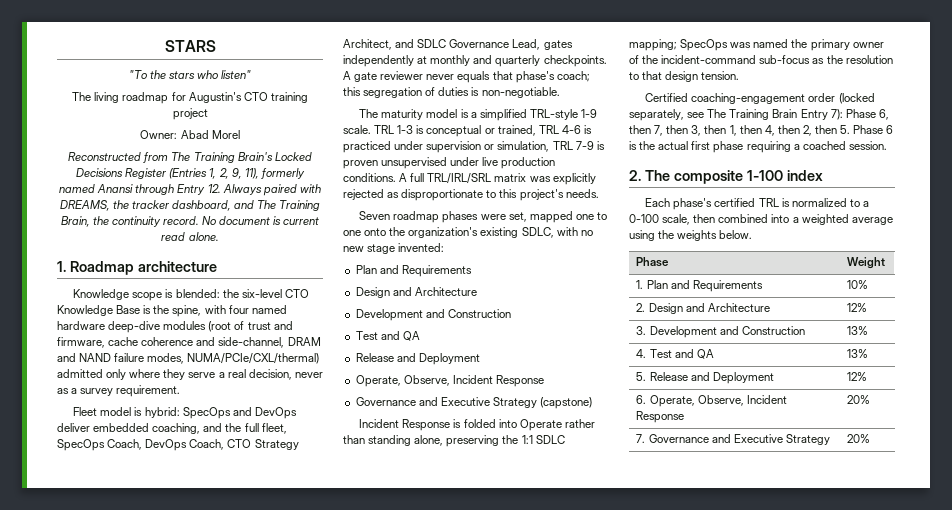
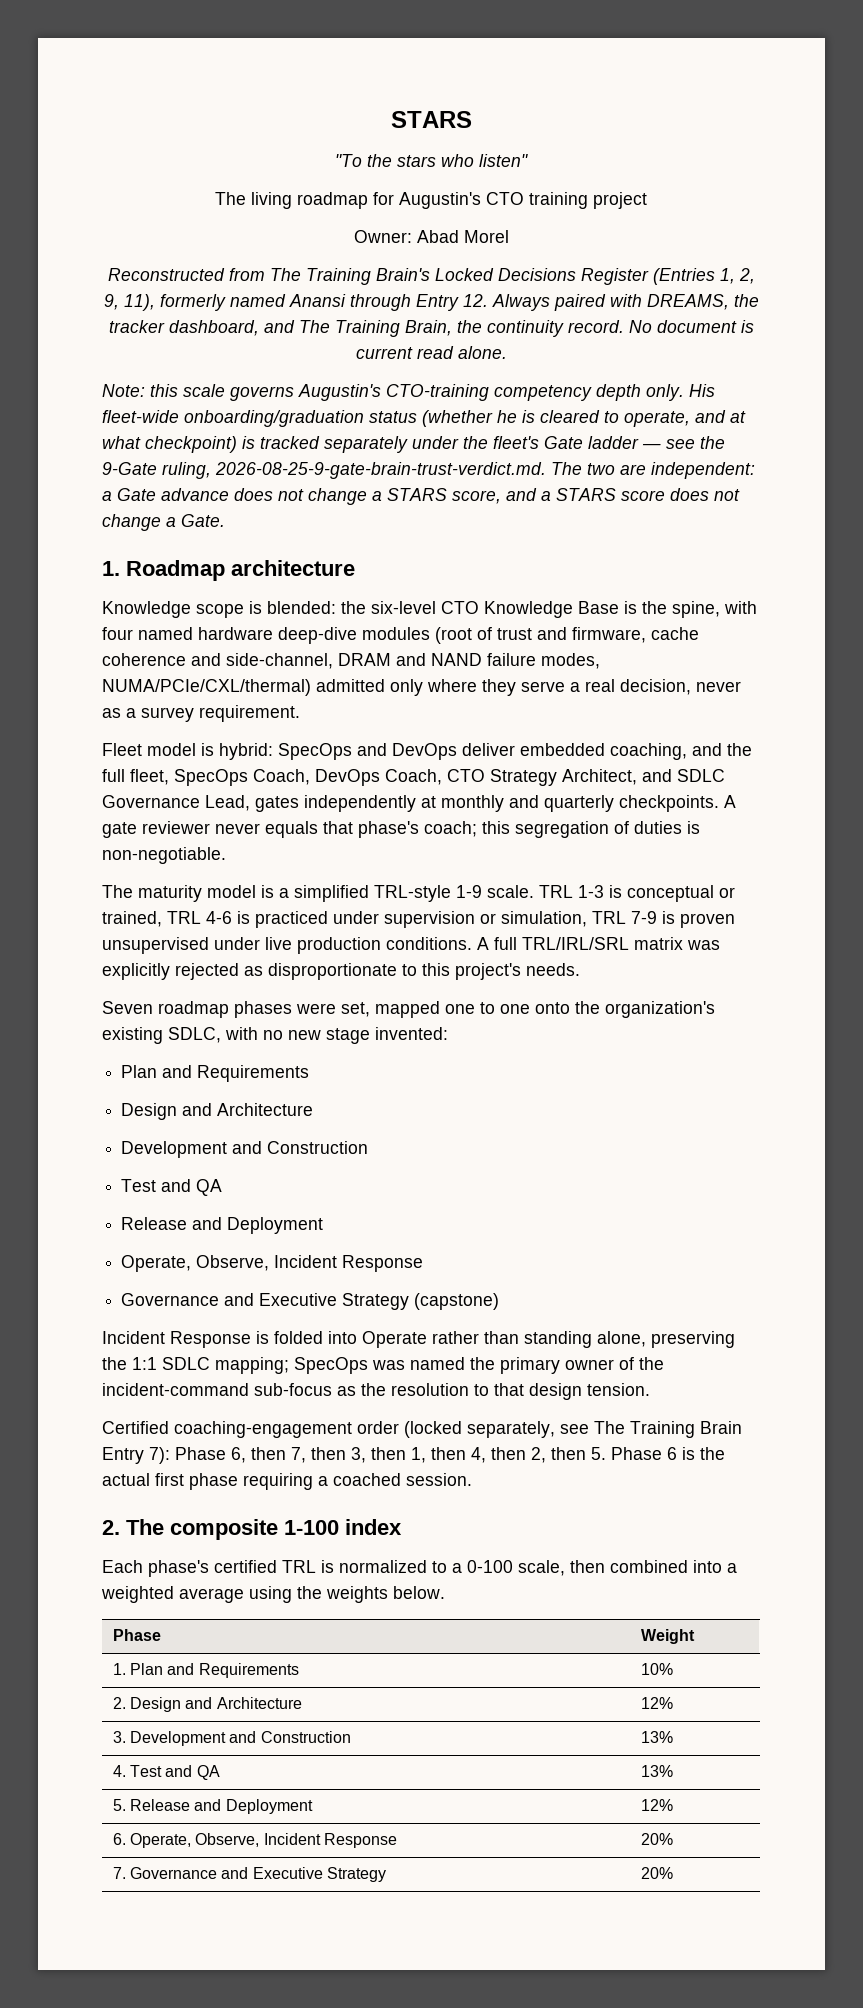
(219, 236) none -> [102,384,715,401] [102,410,746,427] [102,436,725,453] [102,462,755,479] [102,488,740,505] [102,514,225,531] // Note: this scale governs Augustin's CTO-training competency depth only. His fleet-wide onboarding/graduation status (whether he is cleared to operate, and at what checkpoint) is tracked separately under the fleet's Gate ladder — see the 9-Gate ruling, 2026-08-25-9-gate-brain-trust-verdict.md. The two are independent: a Gate advance does not change a STARS score, and a STARS score does not change a Gate.

